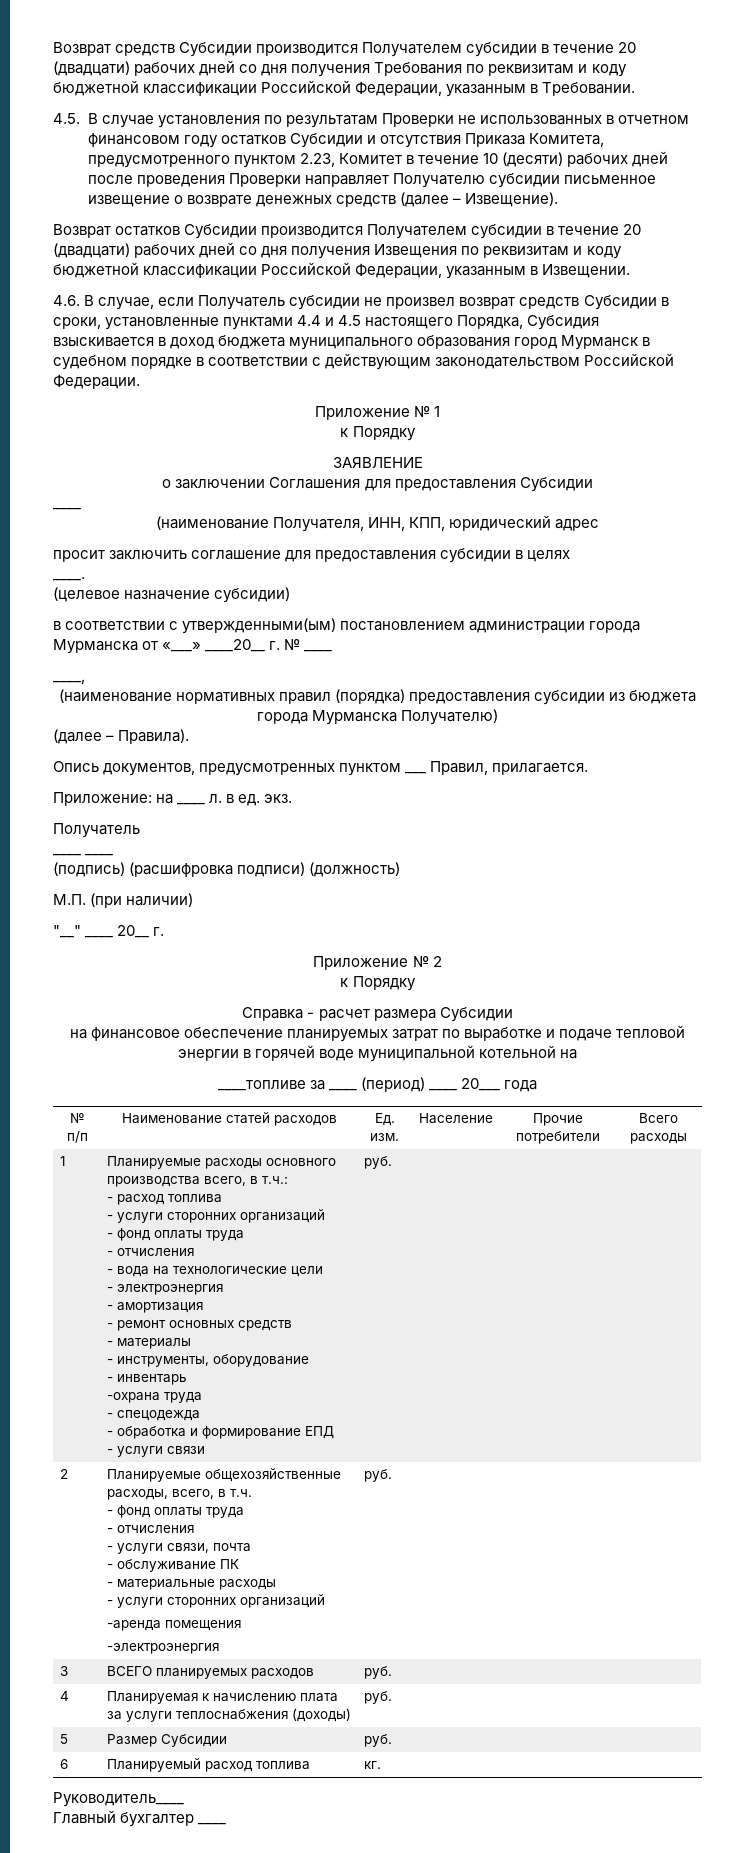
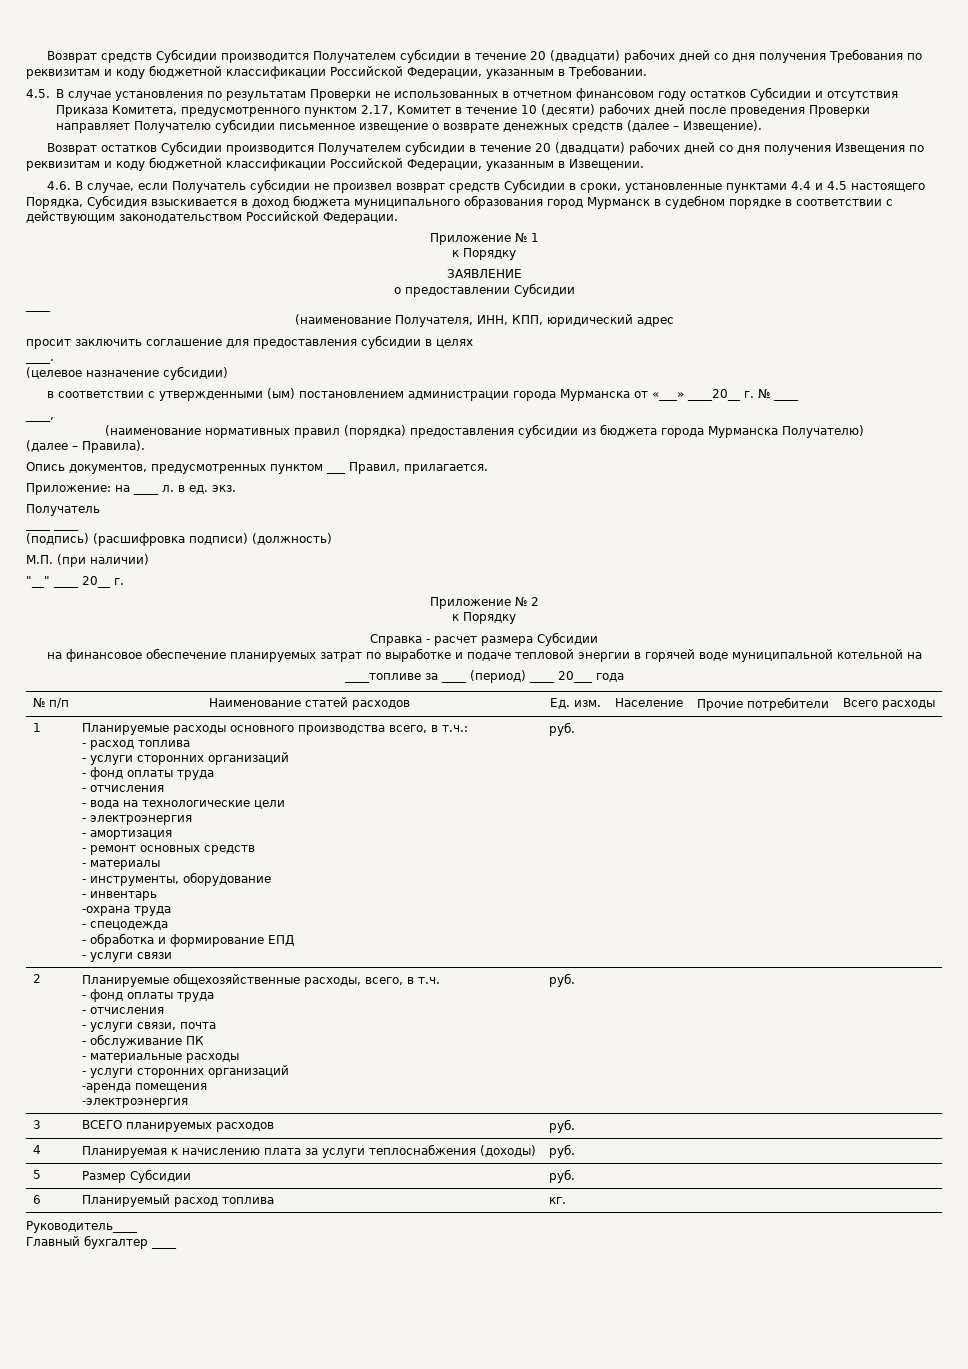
[299,153,335,167] 2.23, -> [360,105,393,115] 2.17,
[175,477,516,491] заключении Соглашения для предоставления -> [404,287,510,297] предоставлении
[182,618,337,634] утвержденными(ым) -> [159,388,296,401] утвержденными (ым)

